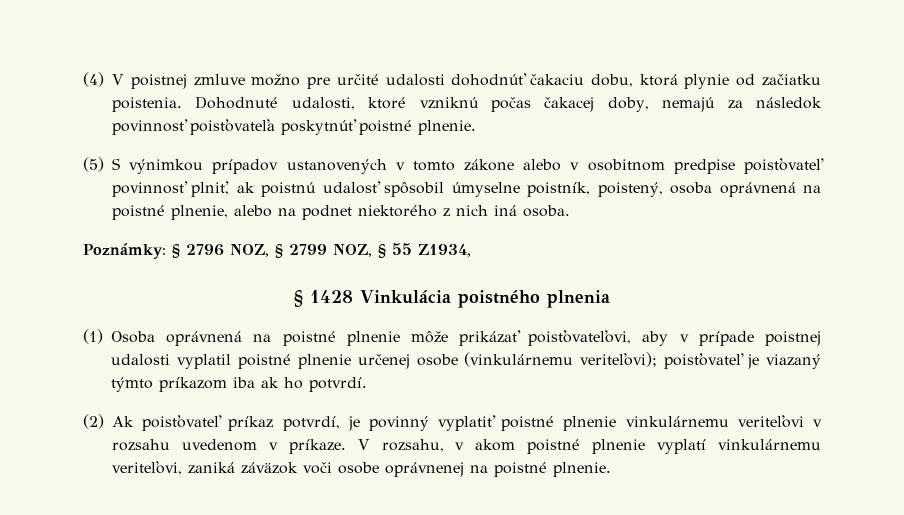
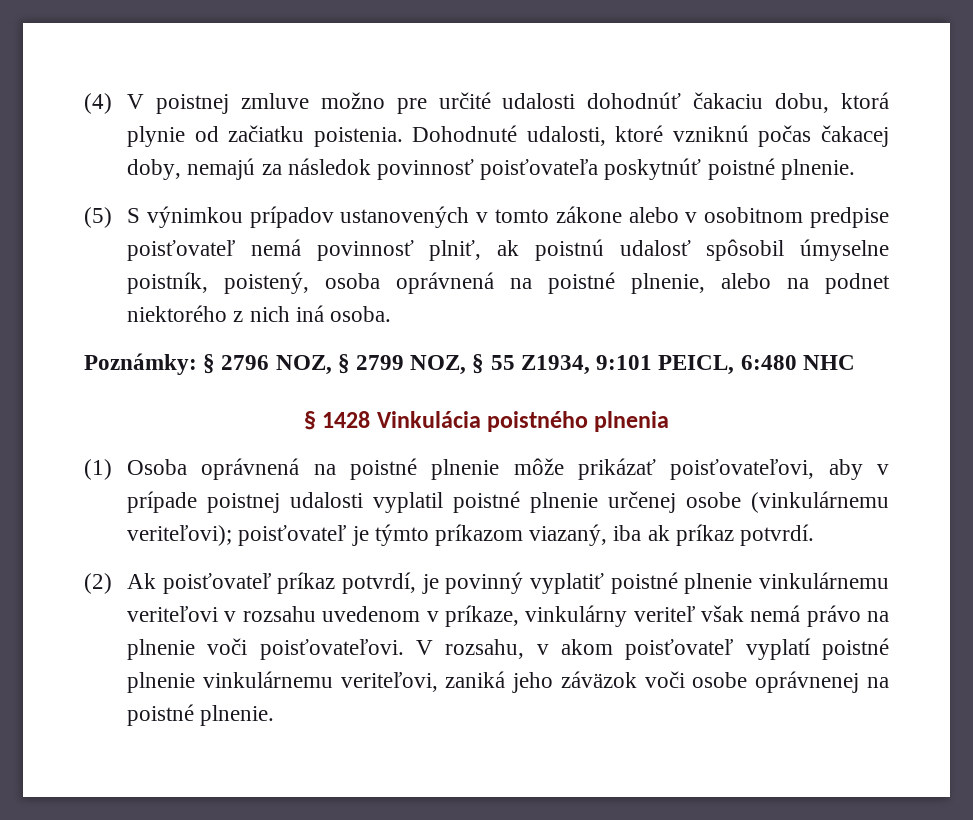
(824, 166) none -> [250,239,301,256] nemá
(471, 250) none -> [596,355,855,375] 9:101 PEICL, 6:480 NHC
[765,354,821,369] viazaný -> (369, 536) none
(227, 384) none -> [529,524,608,546] viazaný,
[284,377,303,389] ho -> [675,524,734,546] príkaz
[288,439,346,454] príkaze. -> [444,605,889,627] [127,638,404,660] príkaze, vinkulárny veriteľ však nemá právo na plnenie voči poisťovateľovi.
[527,439,707,454] poistné plnenie vyplatí -> [625,638,889,660] [127,672,196,693] poisťovateľ vyplatí poistné plnenie
(235, 468) none -> [512,672,554,693] jeho

